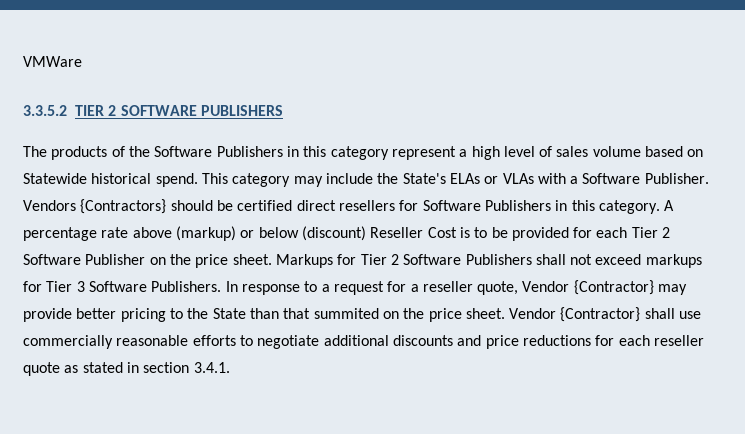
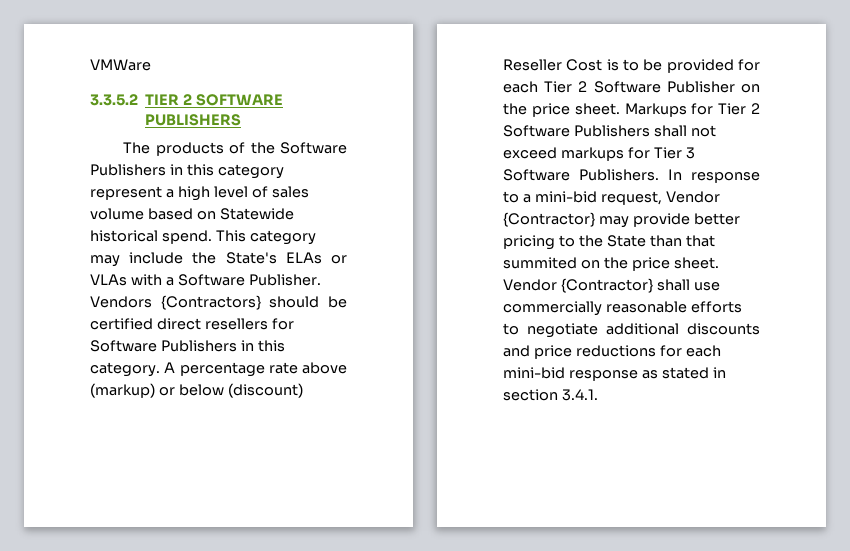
[333,281,519,295] request for a reseller quote, -> [534,191,662,205] mini-bid request,
[653,335,704,346] [23,362,60,376] reseller quote -> [503,367,638,381] mini-bid response

